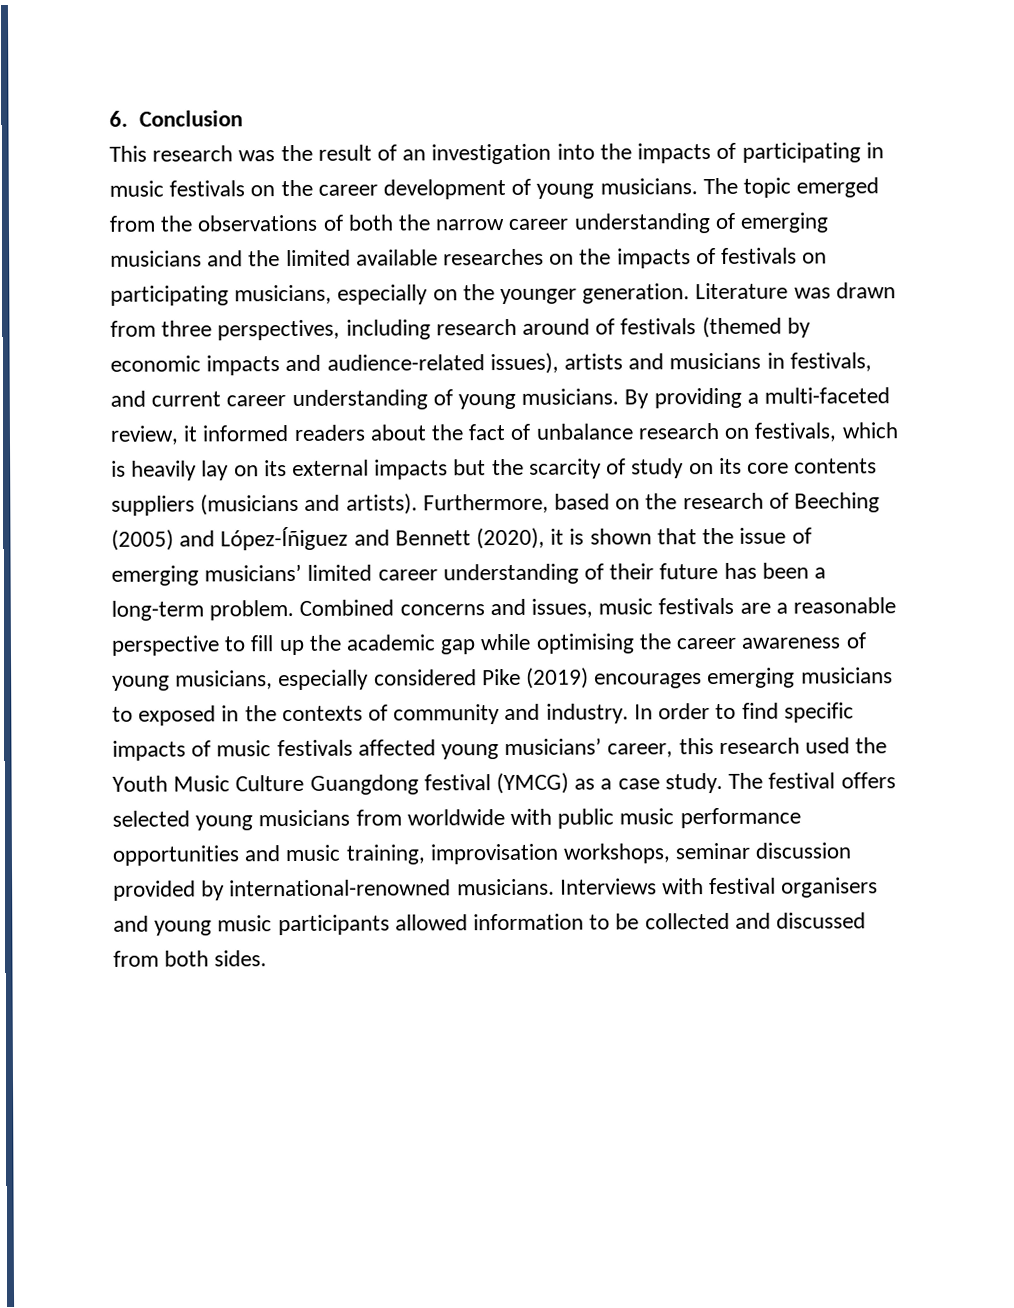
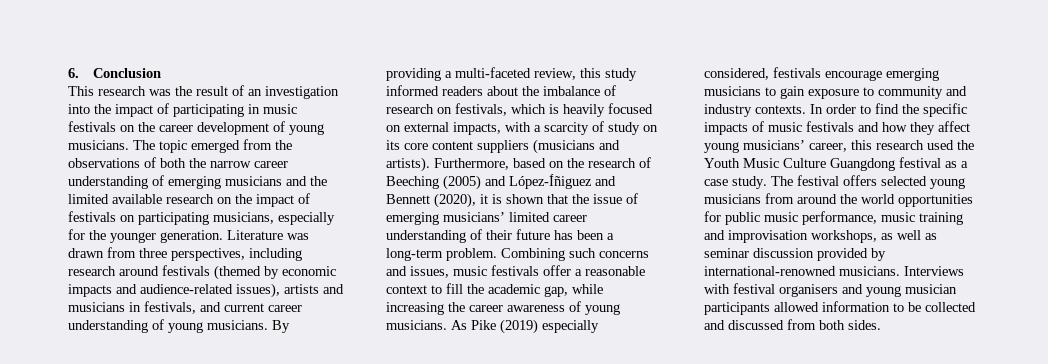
[637,143,712,164] impacts -> [115,104,153,117] impact
[443,248,691,269] researches on the impacts -> [166,194,294,207] research on the impact
[432,289,458,301] on -> [68,229,85,240] for
[595,318,616,335] of -> (159, 271) none
[183,425,198,442] it -> [580,68,637,81] this study
[468,423,633,441] fact of unbalance -> [543,85,616,96] imbalance of
[201,458,524,481] lay on its external impacts but the -> [608,103,653,114] [386,122,541,135] focused on external impacts, with a
[794,458,878,474] contents -> [432,141,473,150] content
[299,599,395,616] Combined -> [501,248,596,261] Combining such
[739,602,771,614] are -> [543,265,571,276] offer
[111,635,220,656] perspective -> [386,285,427,294] context
[278,639,305,656] up -> (463, 288) none
[440,633,634,655] gap while optimising -> [544,284,603,297] [386,302,444,315] gap, while increasing
[175,667,893,691] [112,703,629,726] musicians, especially considered Pike (2019) encourages emerging musicians to exposed in the contexts of community and industry. -> [386,319,599,334] [704,67,939,81] [704,86,967,99] [704,104,806,117] musicians. As Pike (2019) especially considered, festivals encourage emerging musicians to gain exposure to community and industry contexts.
(779, 710) none -> [902,104,919,114] the
[357,739,436,756] affected -> [858,121,970,135] and how they affect
[496,772,570,795] (YMCG) -> (941, 162) none
[406,807,801,829] [112,843,671,866] worldwide with public music performance opportunities and music training, improvisation workshops, -> [797,194,973,207] [704,211,963,225] [704,230,937,243] around the world opportunities for public music performance, music training and improvisation workshops, as well as
[217,915,273,932] music -> [905,284,957,294] musician

